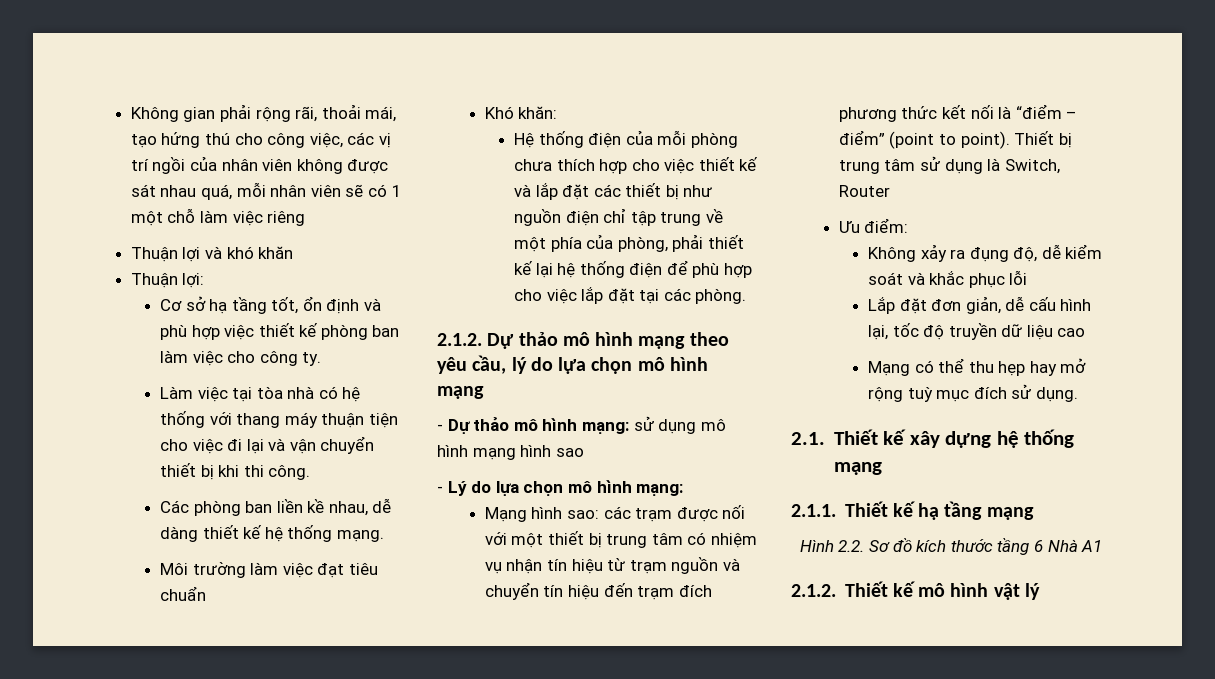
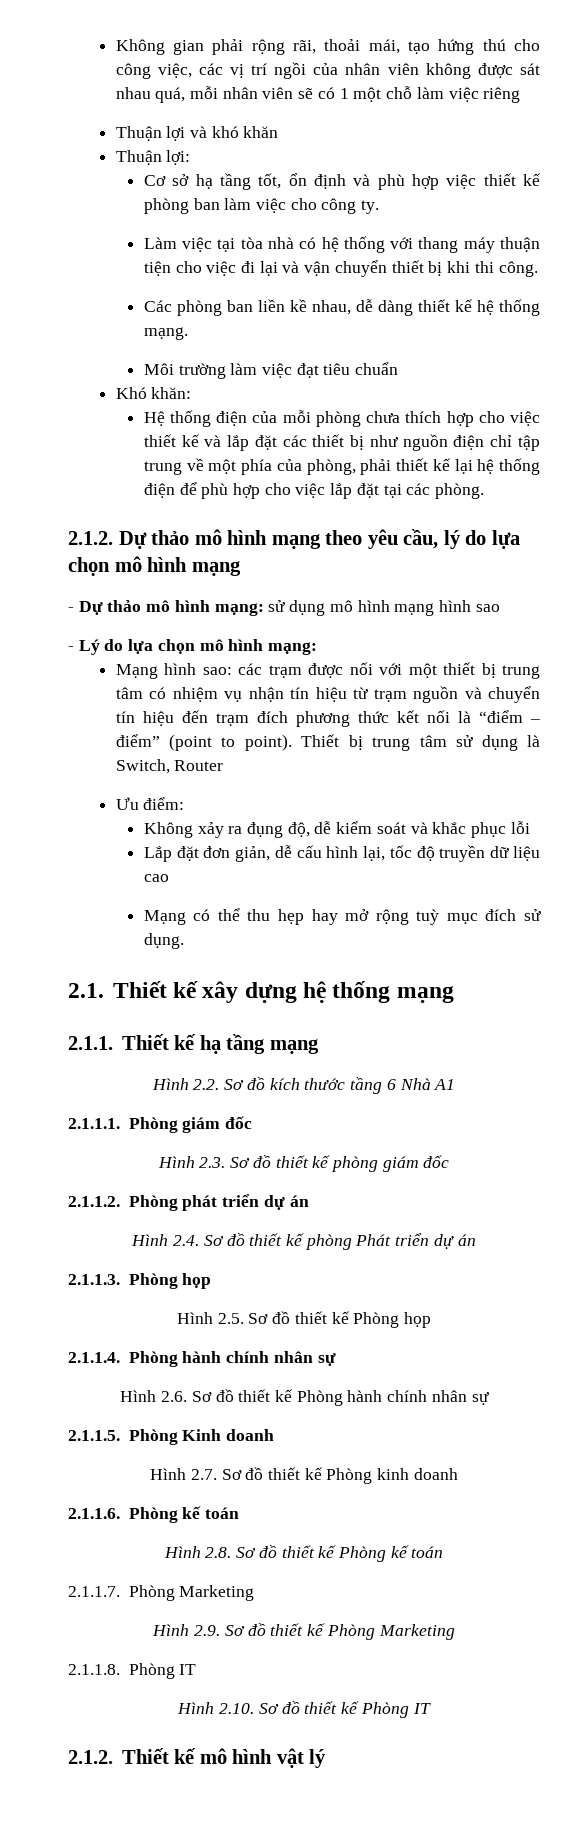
(1103, 546) none -> [68,1116,253,1133] [157,1155,450,1172] [68,1194,309,1211] [131,1233,476,1250] [68,1273,212,1289] [176,1311,432,1328] [68,1351,336,1367] [120,1389,489,1406] [68,1429,275,1445] [150,1467,458,1484] [68,1506,240,1523] [163,1545,444,1562] [68,1585,255,1601] [152,1623,455,1640] [68,1663,197,1679] [177,1701,431,1718] // 2.1.1.1. Phòng giám đốc // Hình 2.3. Sơ đồ thiết kế phòng giám đốc // 2.1.1.2. Phòng phát triển dự án // Hình 2.4. Sơ đồ thiết kế phòng Phát triển dự án // 2.1.1.3. Phòng họp // Hình 2.5. Sơ đồ thiết kế Phòng họp // 2.1.1.4. Phòng hành chính nhân sự // Hình 2.6. Sơ đồ thiết kế Phòng hành chính nhân sự // 2.1.1.5. Phòng Kinh doanh // Hình 2.7. Sơ đồ thiết kế Phòng kinh doanh // 2.1.1.6. Phòng kế toán // Hình 2.8. Sơ đồ thiết kế Phòng kế toán // 2.1.1.7. Phòng Marketing // Hình 2.9. Sơ đồ thiết kế Phòng Marketing // 2.1.1.8. Phòng IT // Hình 2.10. Sơ đồ thiết kế Phòng IT

